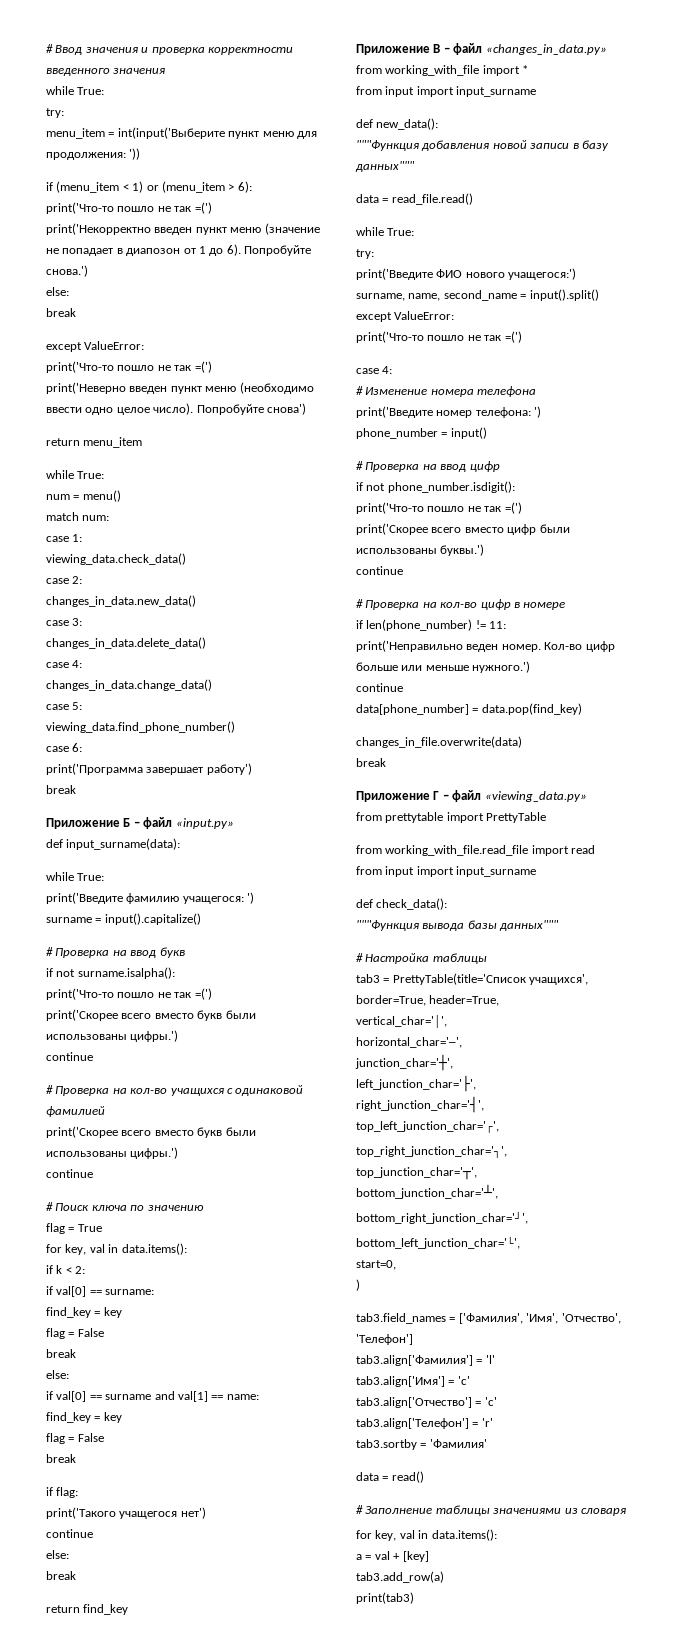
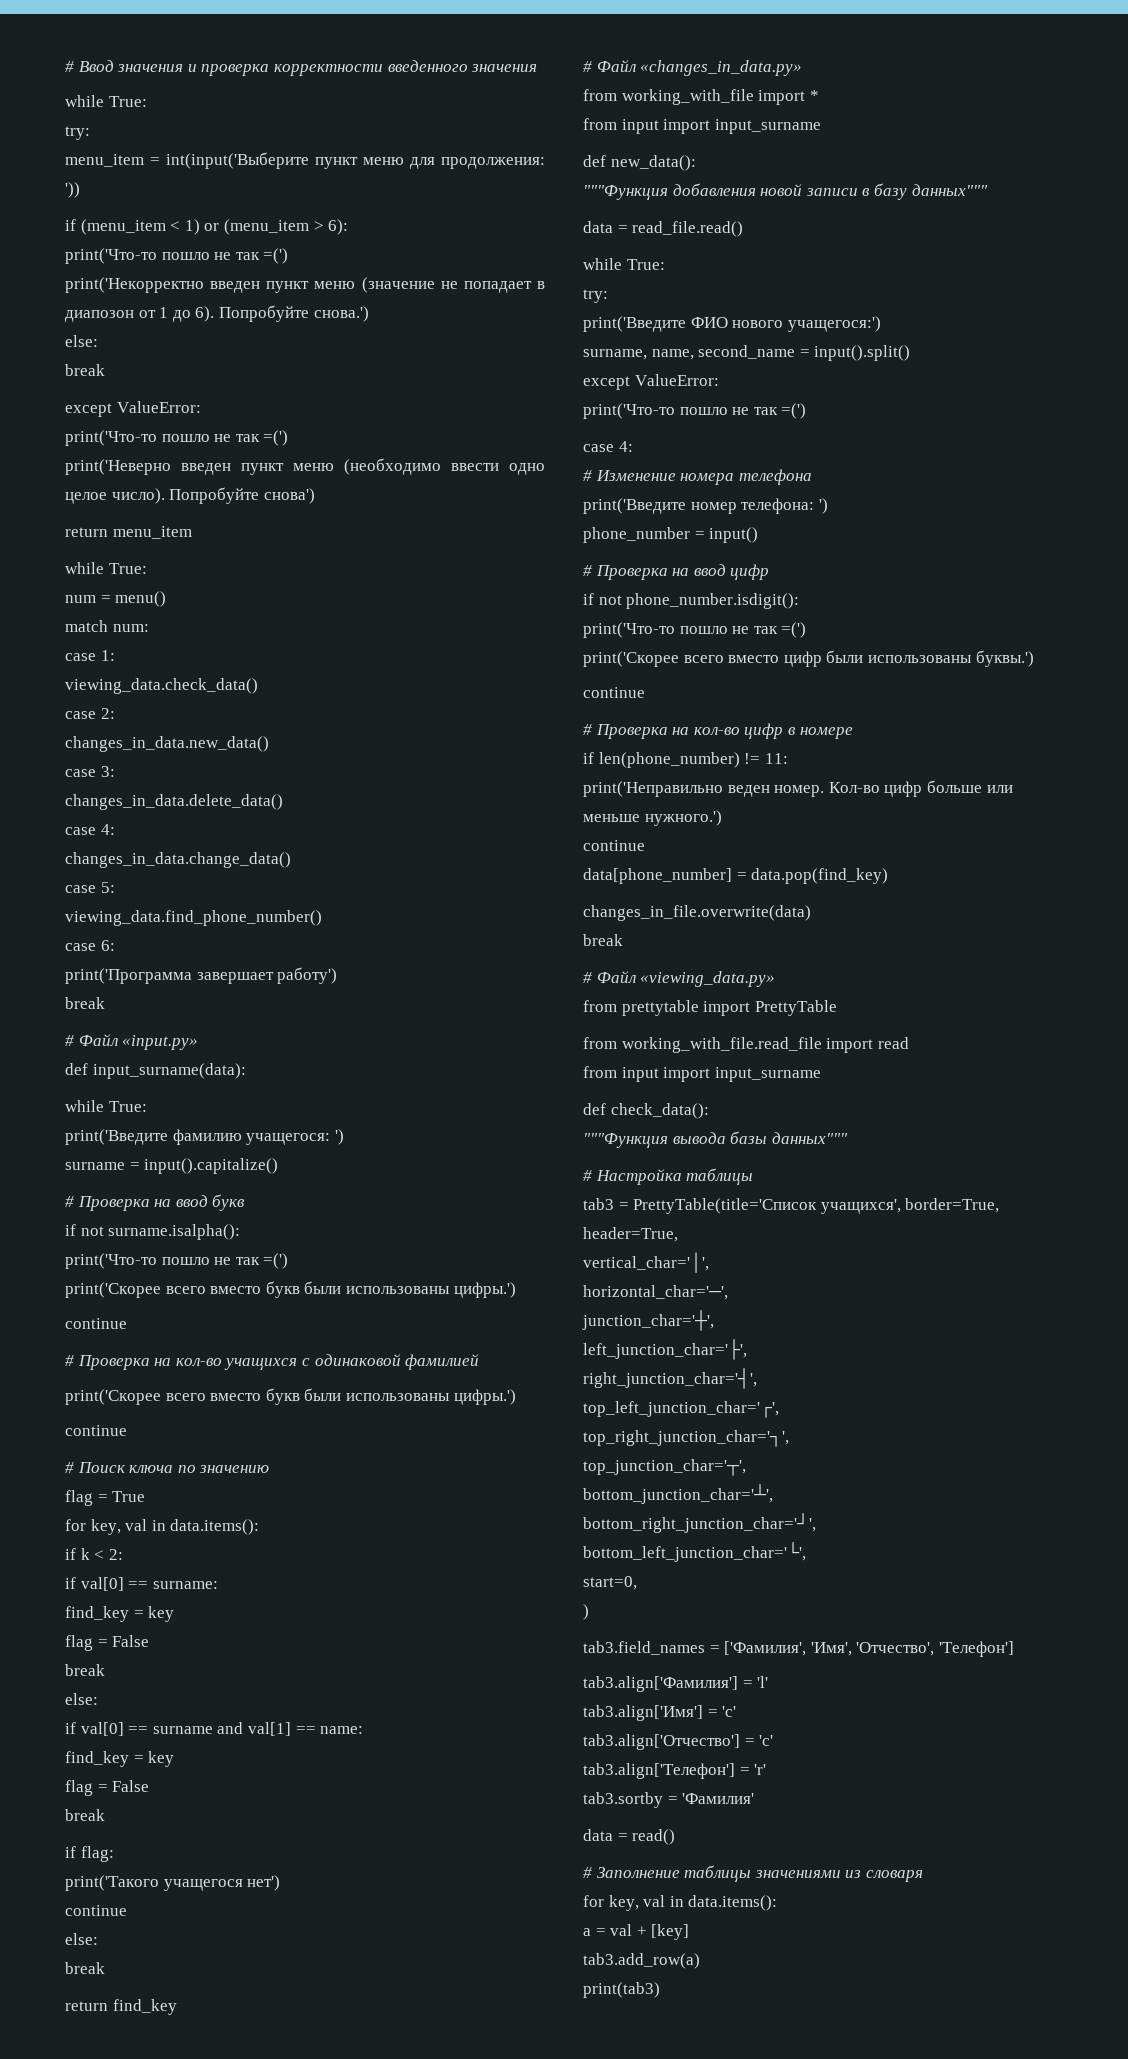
[46,817,173,829] Приложение Б – файл -> [65,1034,118,1046] # Файл
[356,43,483,55] Приложение В – файл -> [583,60,636,72] # Файл
[356,790,482,802] Приложение Г – файл -> [583,971,636,983] # Файл

